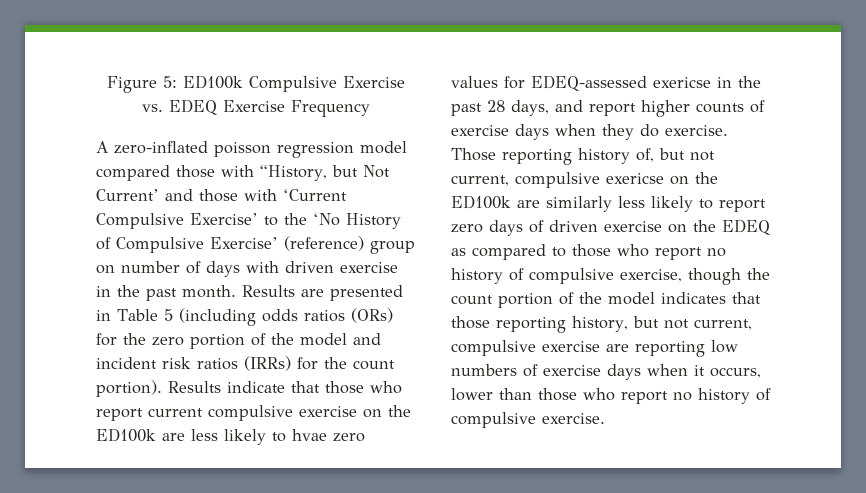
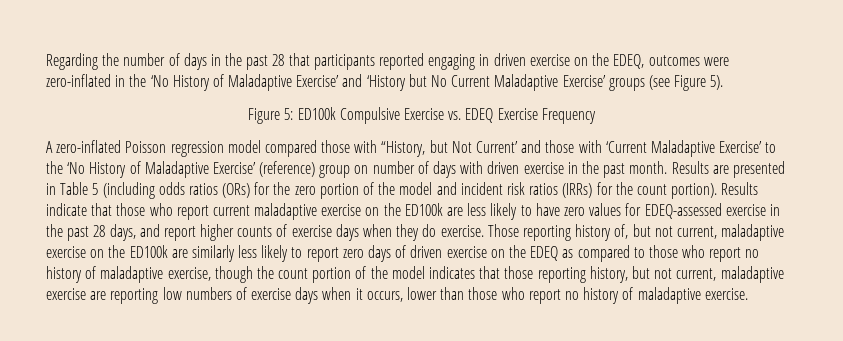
(106, 84) none -> [46,53,729,70] [46,74,724,91] Regarding the number of days in the past 28 that participants reported engaging in driven exercise on the EDEQ, outcomes were zero-inflated in the ‘No History of Maladaptive Exercise’ and ‘History but No Current Maladaptive Exercise’ groups (see Figure 5). //
[214,142,271,157] poisson -> [125,141,167,153] Poisson
[96,213,184,229] Compulsive -> [650,140,715,157] Maladaptive
[116,237,204,253] Compulsive -> [144,161,209,178] Maladaptive
[208,405,293,421] compulsive -> [254,203,318,220] maladaptive
[292,429,327,441] hvae -> [535,203,560,216] have
[653,77,711,88] exericse -> [725,204,766,216] exercise
[515,172,664,188] compulsive exericse -> [721,224,785,241] [46,246,86,258] maladaptive exercise
[529,268,614,284] compulsive -> [100,266,164,283] maladaptive
[451,340,536,356] compulsive -> [720,266,784,283] maladaptive
[451,412,536,428] compulsive -> [637,287,701,304] maladaptive

